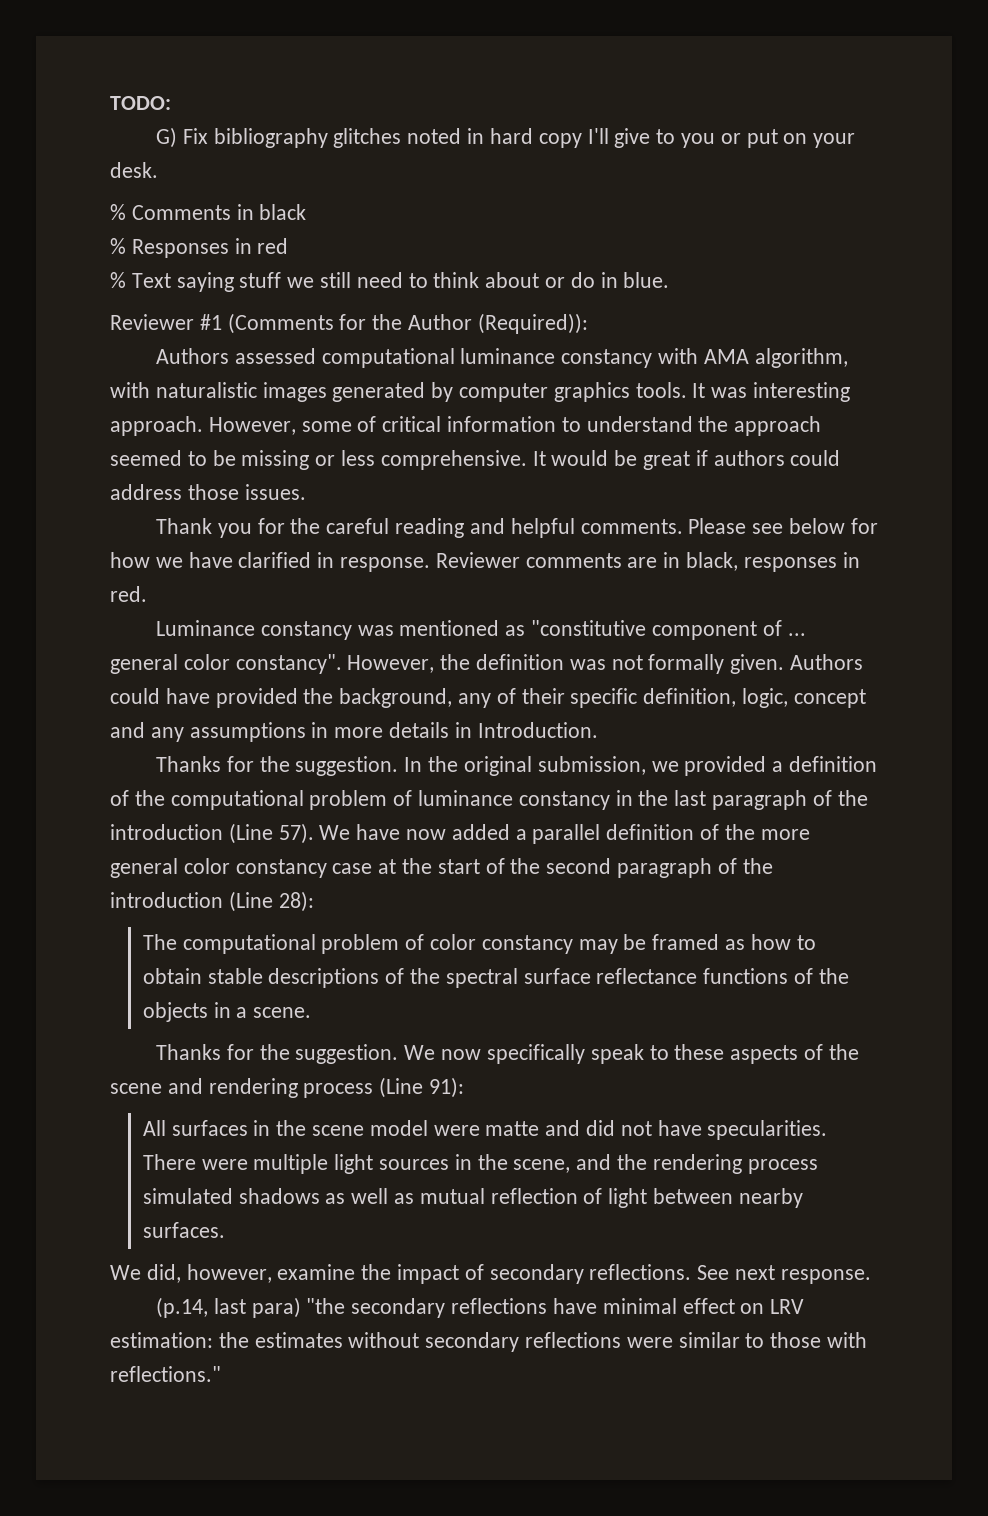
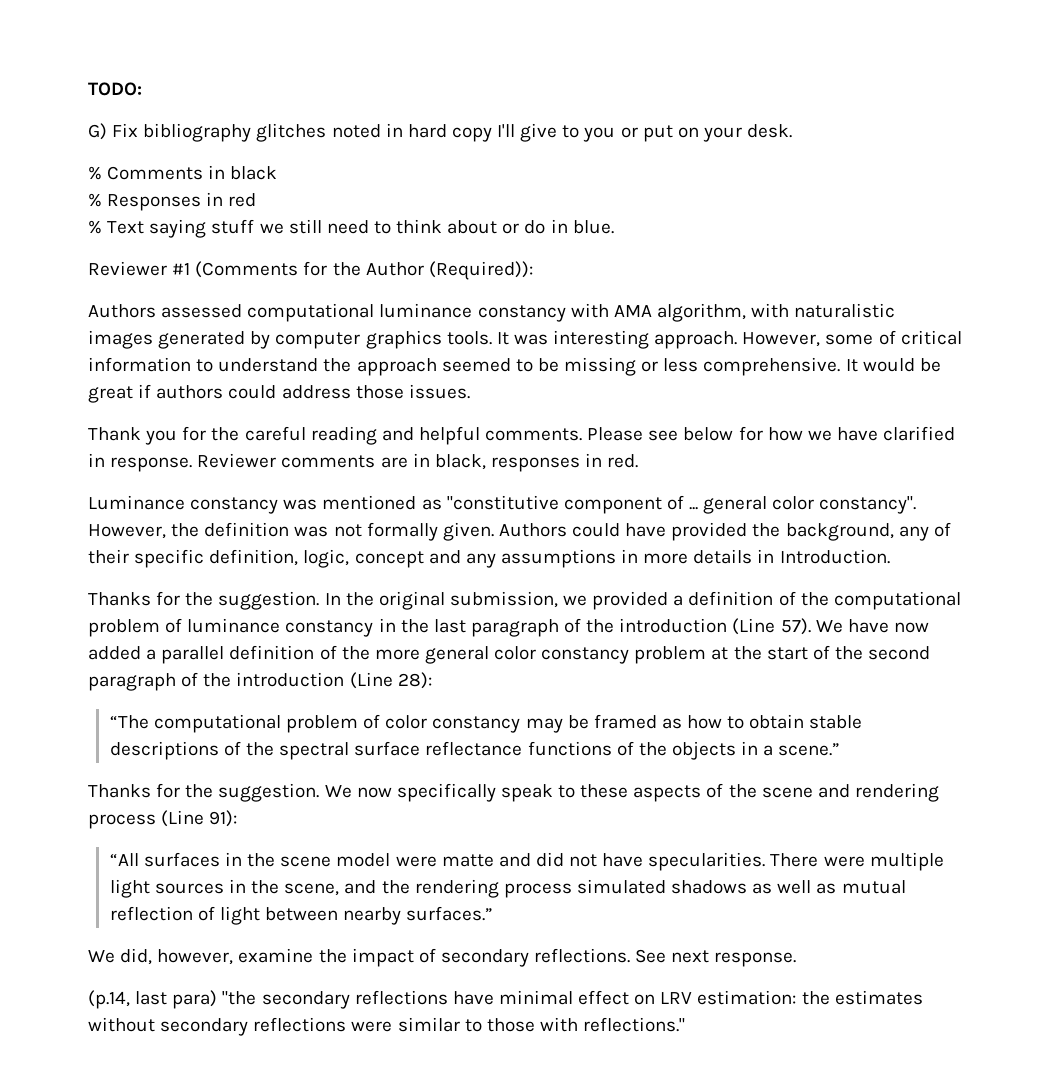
[332,863,373,874] case -> [634,646,707,664] problem
[142,934,177,950] The -> [109,715,149,729] “The
[253,1007,312,1018] scene. -> [778,743,841,756] scene.”
[142,1120,166,1136] All -> [109,853,139,866] “All
[142,1222,225,1238] surfaces. -> [406,906,494,921] surfaces.”

